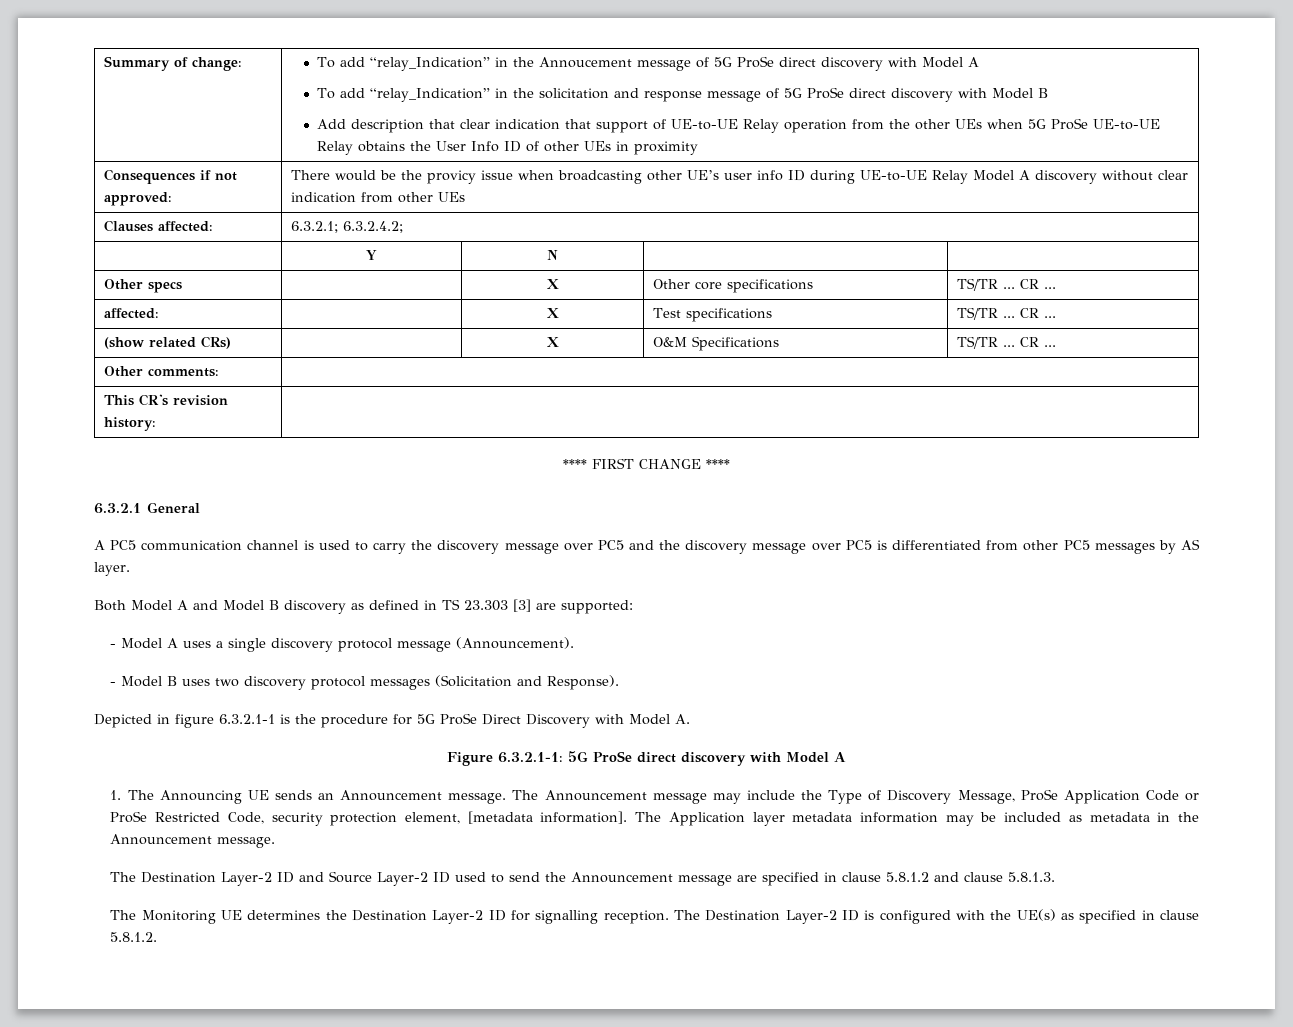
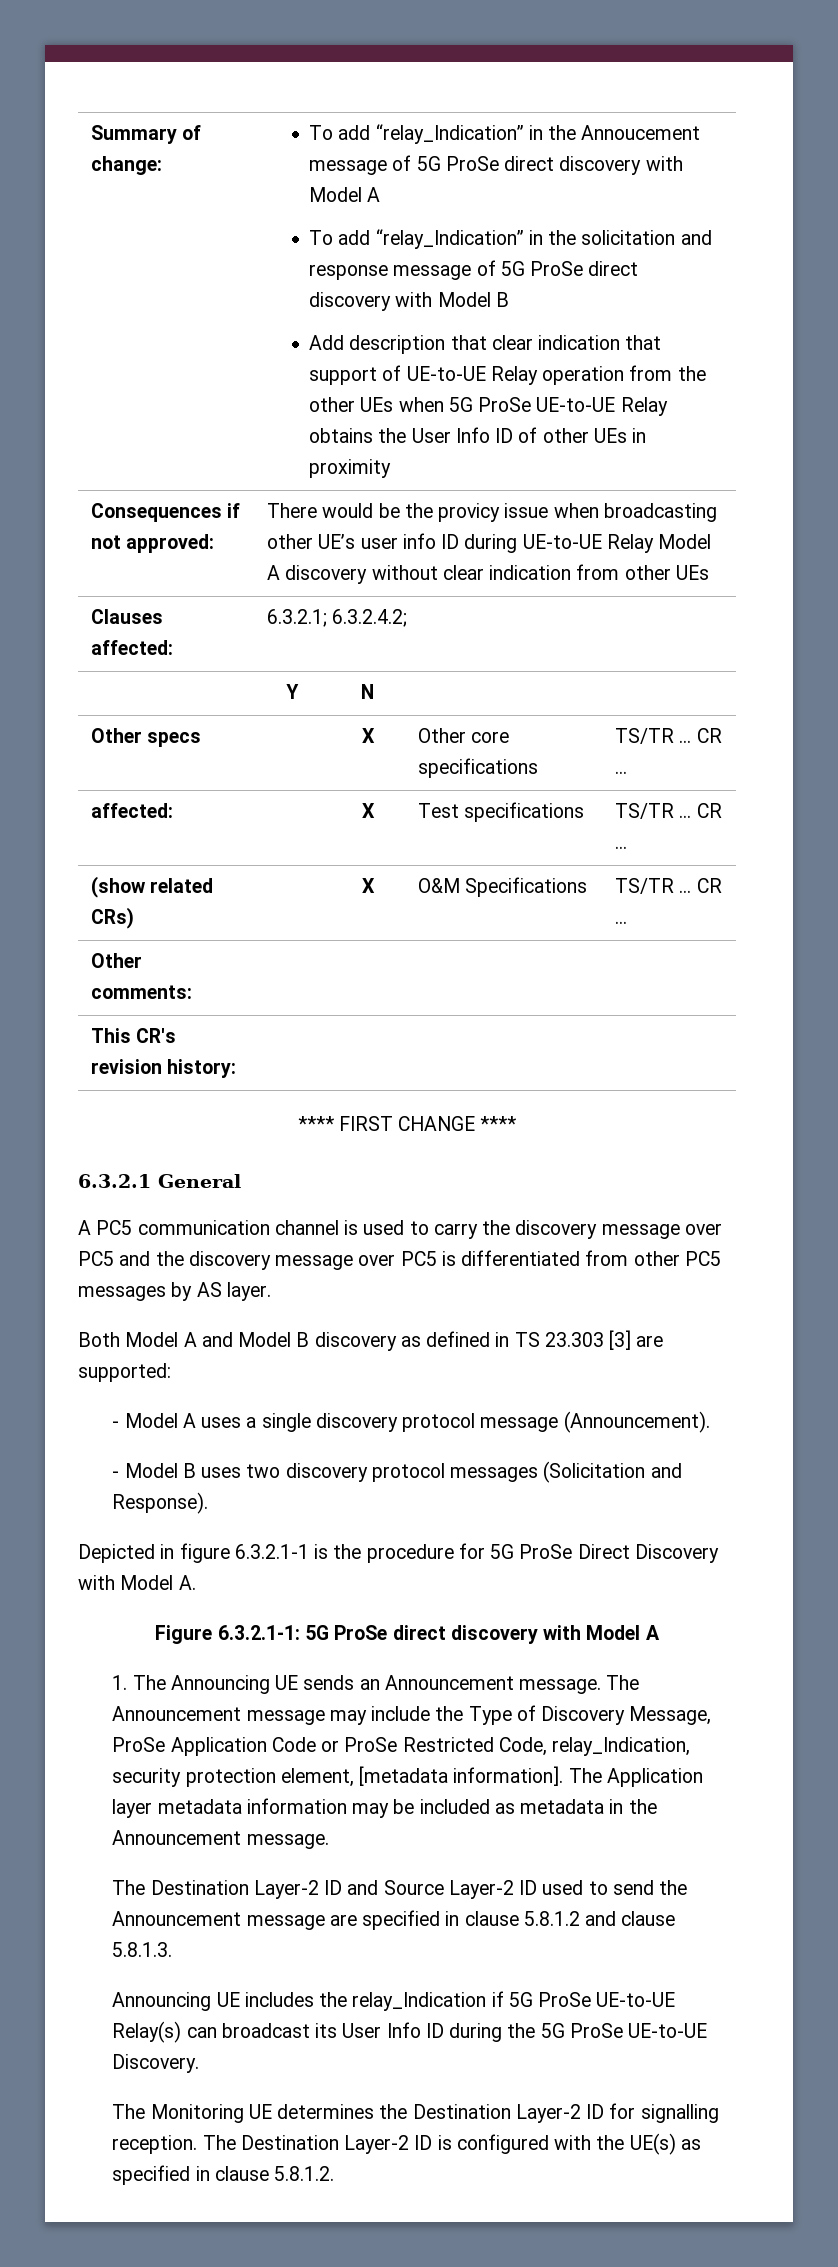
(264, 818) none -> [552,1737,691,1756] relay_Indication,
(1056, 877) none -> [112,1991,676,2011] [112,2021,708,2043] [112,2054,200,2073] // Announcing UE includes the relay_Indication if 5G ProSe UE-to-UE Relay(s) can broadcast its User Info ID during the 5G ProSe UE-to-UE Discovery.

